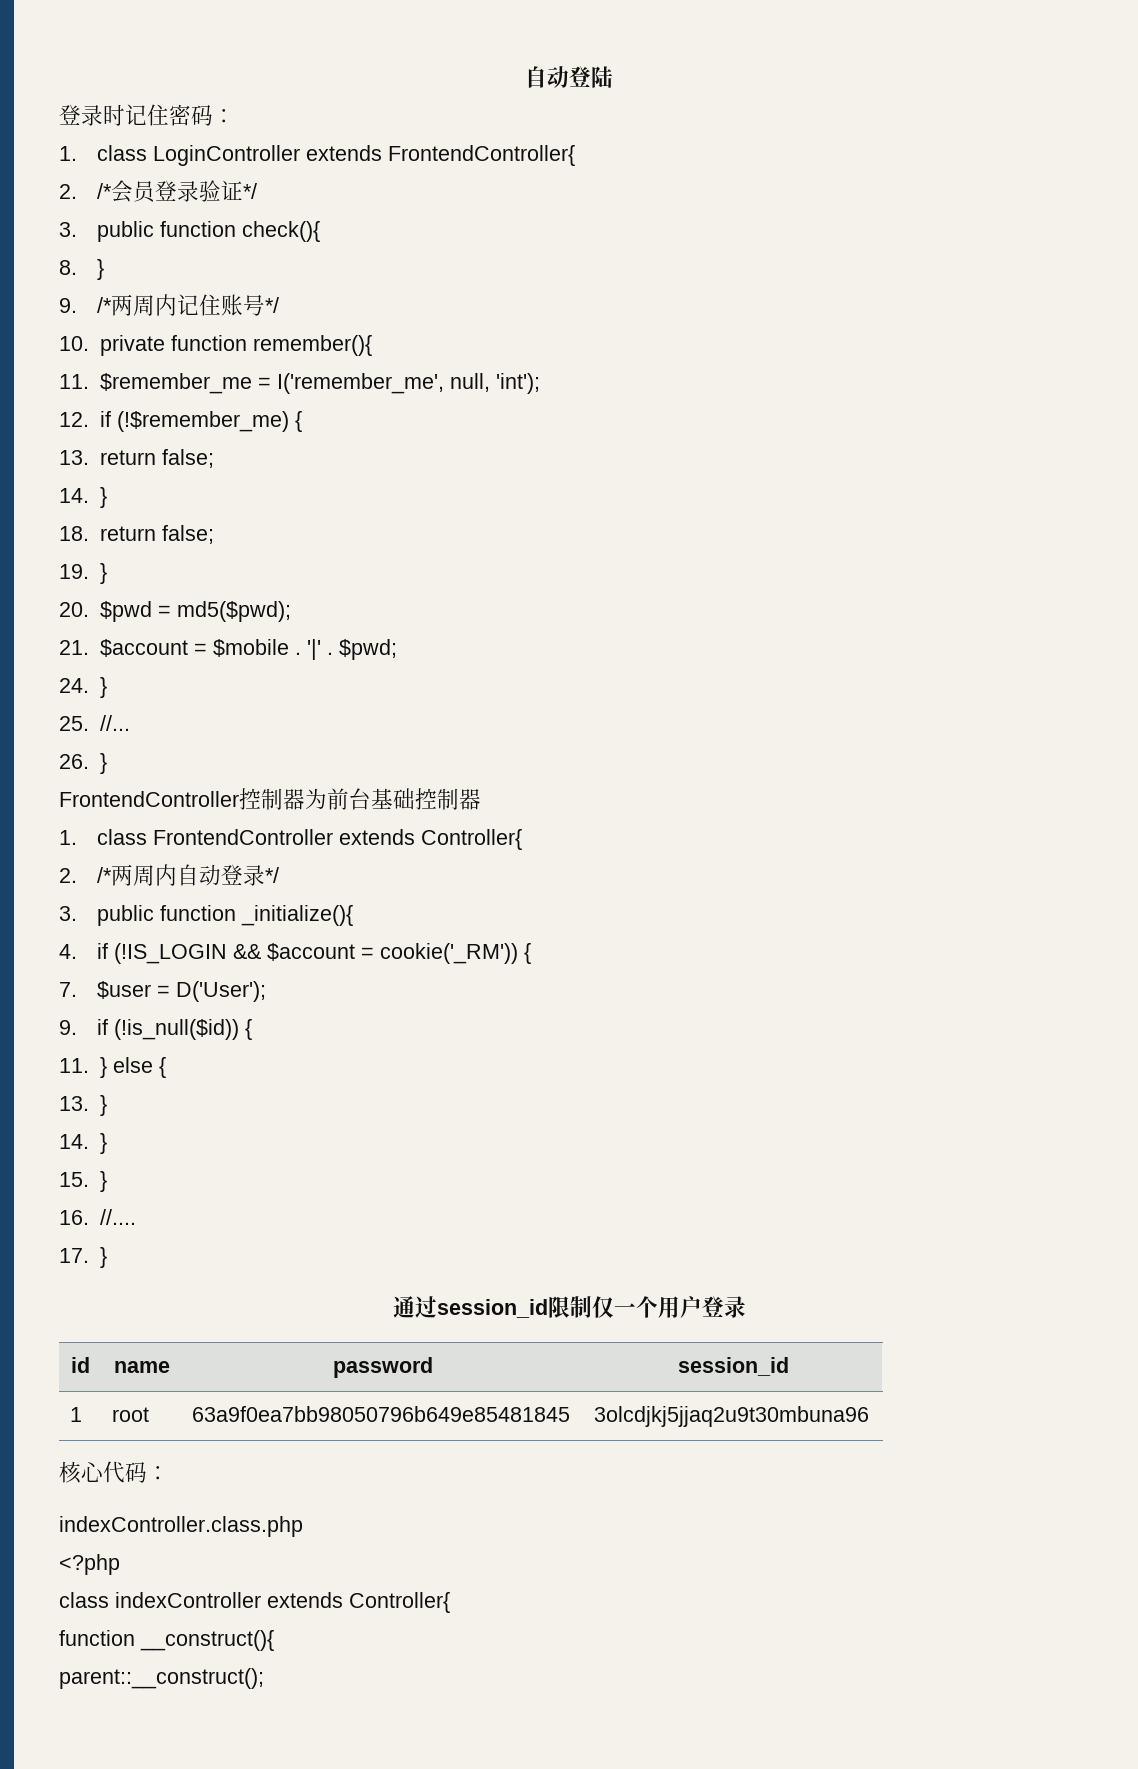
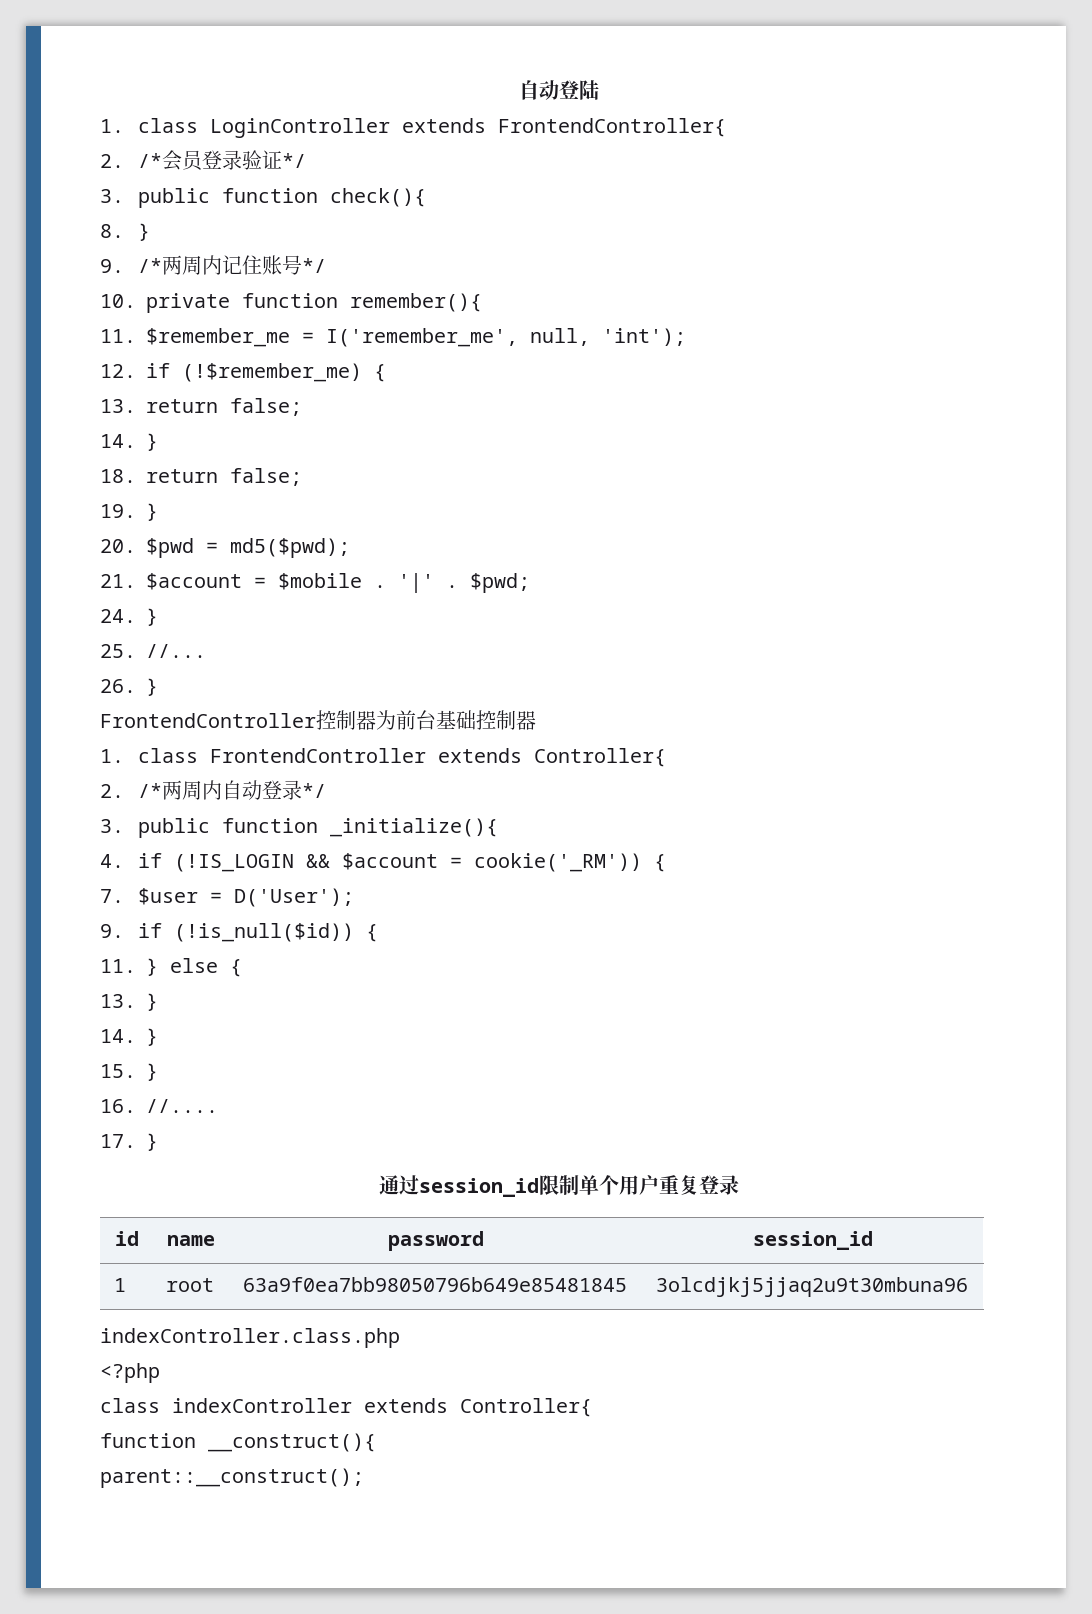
[59,104,235,126] // 登录时记住密码： -> (599, 90) none
[591,1296,702,1318] 仅一个用户 -> [579,1175,699,1195] 单个用户重复
[59,1461,169,1484] // 核心代码： -> (968, 1287) none

